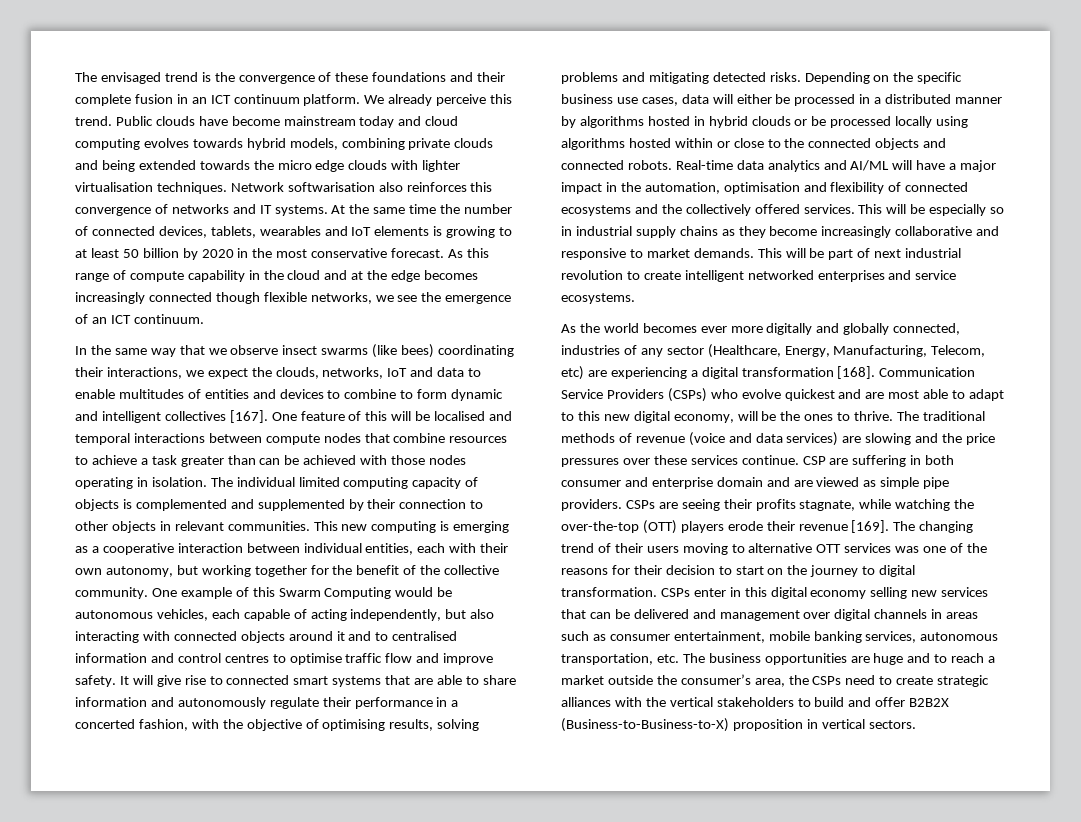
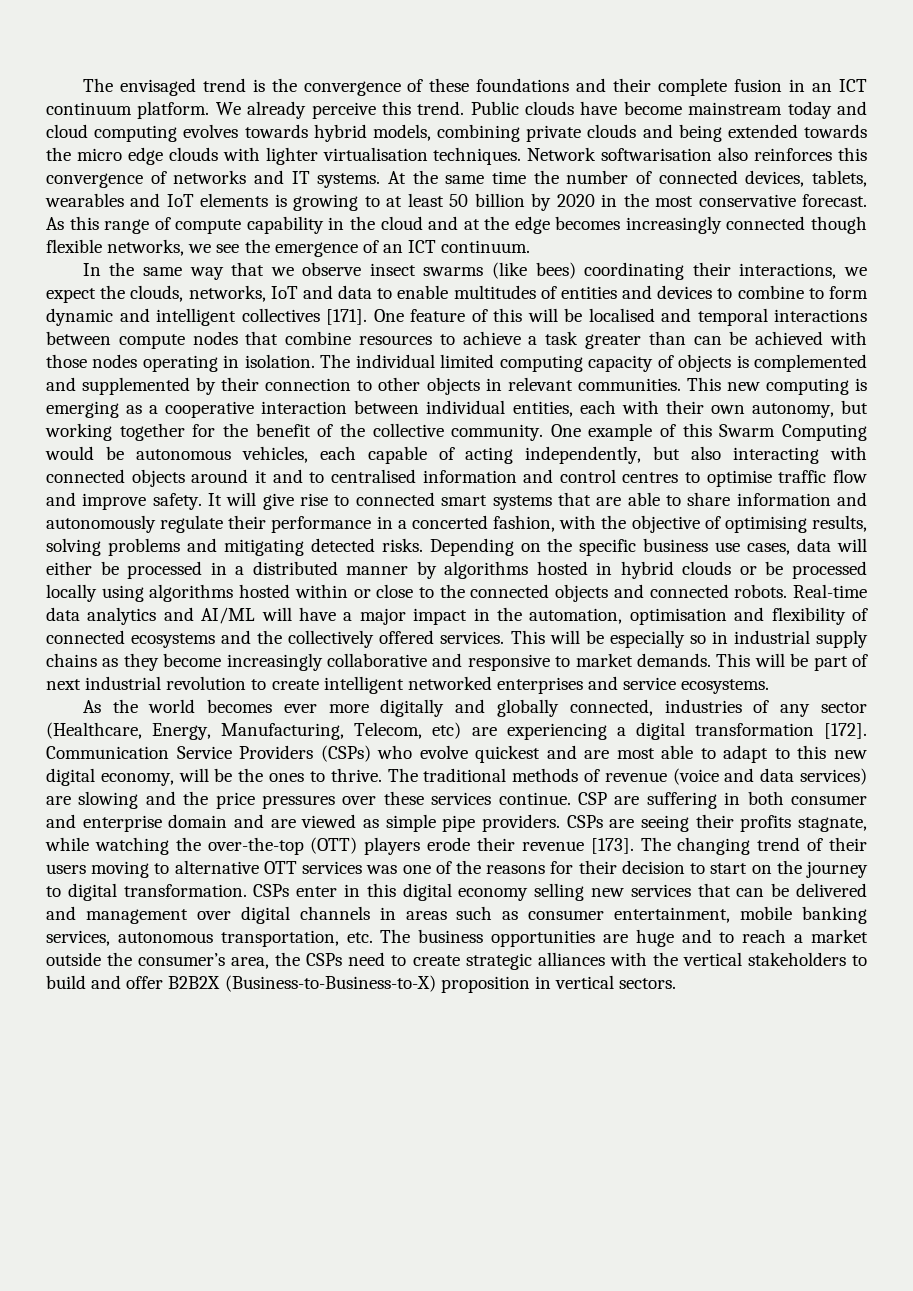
[229,410,268,423] [167]. -> [326,309,367,325] [171].
[837,366,876,379] [168]. -> [824,723,868,739] [172].
[851,520,890,533] [169]. -> [590,838,634,854] [173].

